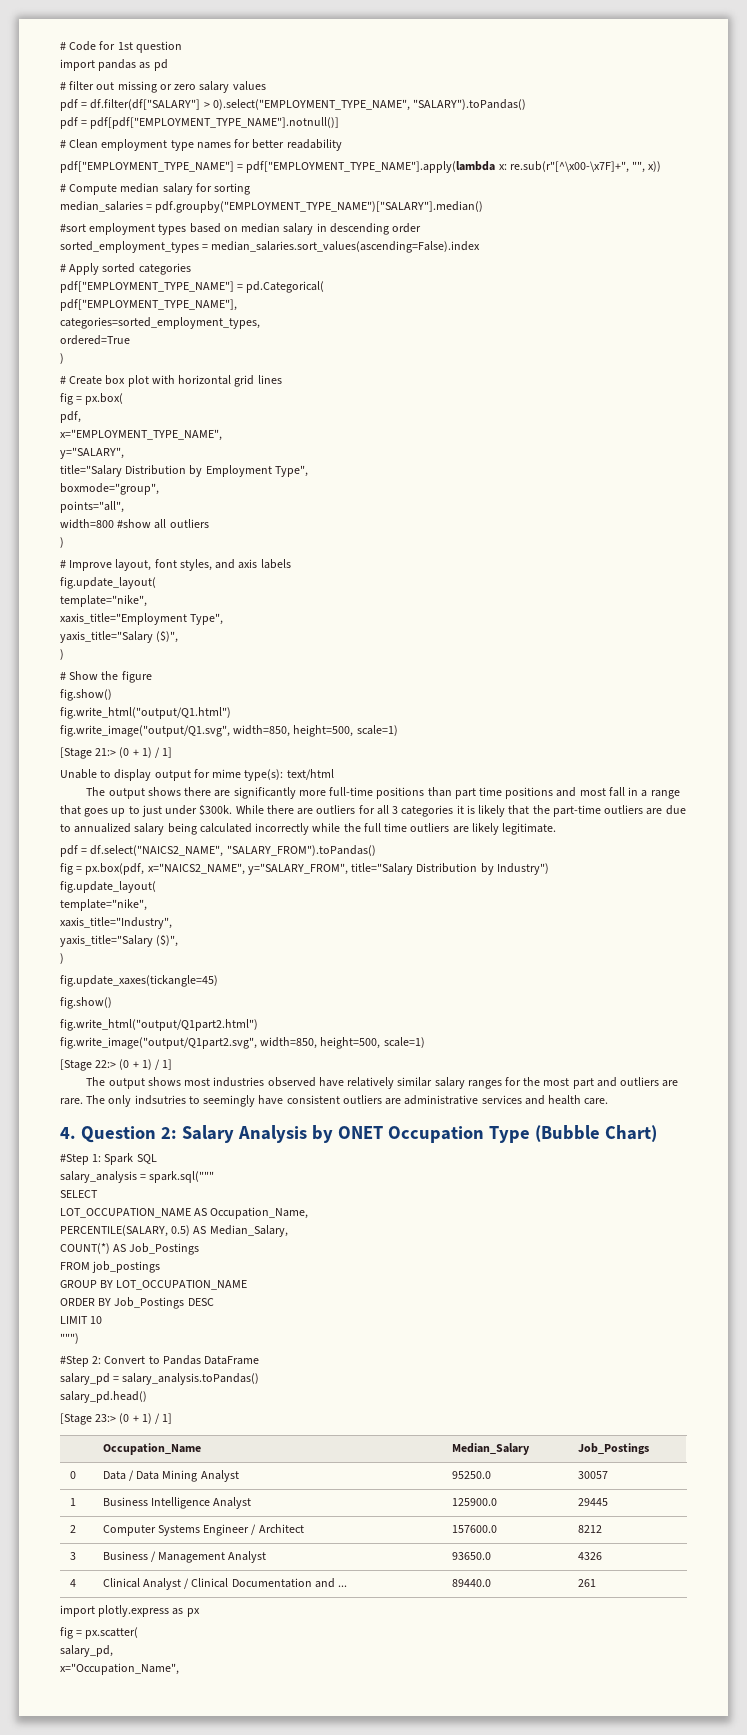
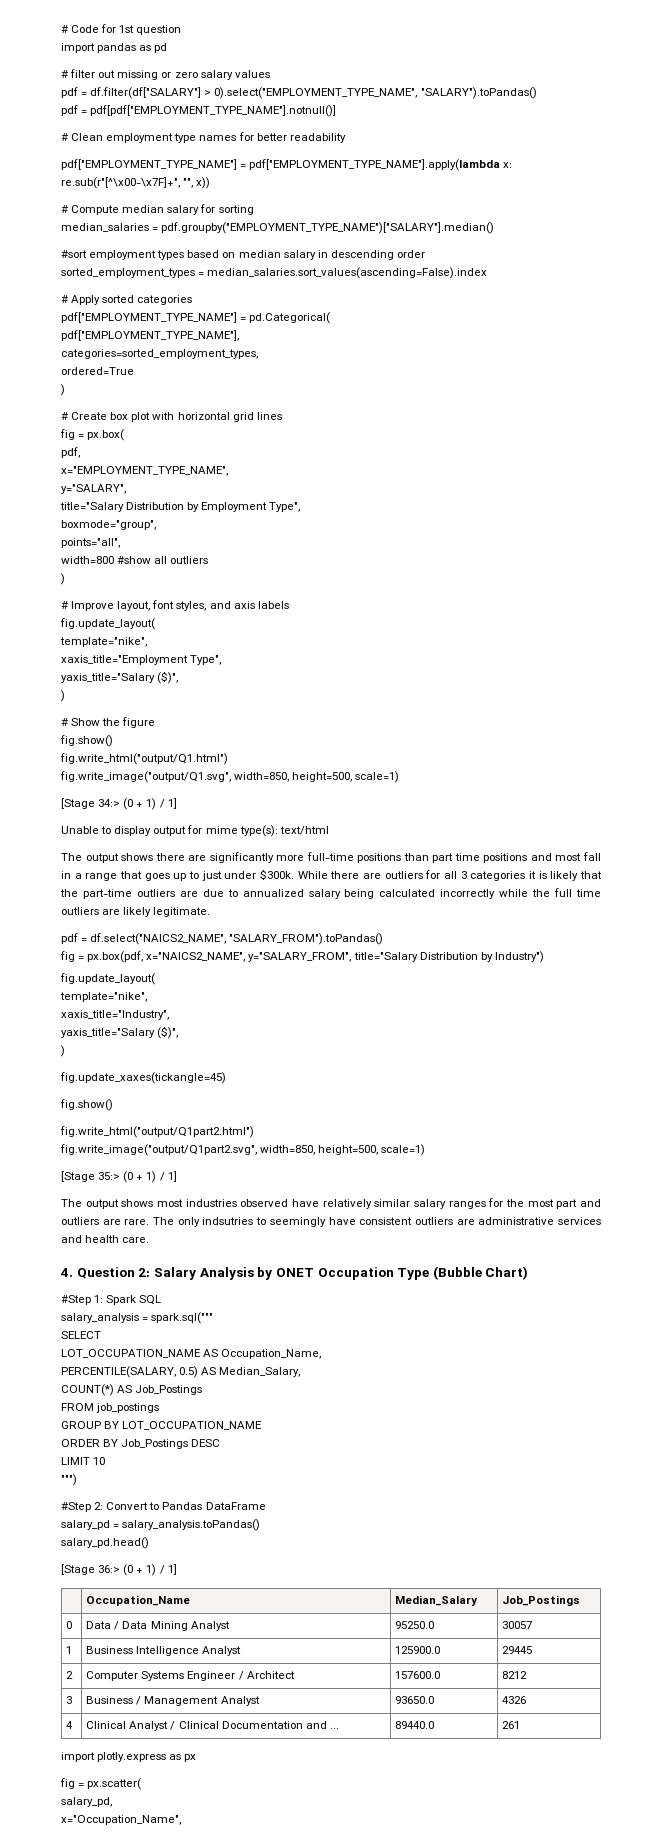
[95,748,117,756] 21:> -> [98,799,121,807] 34:>
[95,1060,117,1068] 22:> -> [98,1172,121,1180] 35:>
[95,1414,117,1422] 23:> -> [98,1565,121,1573] 36:>

